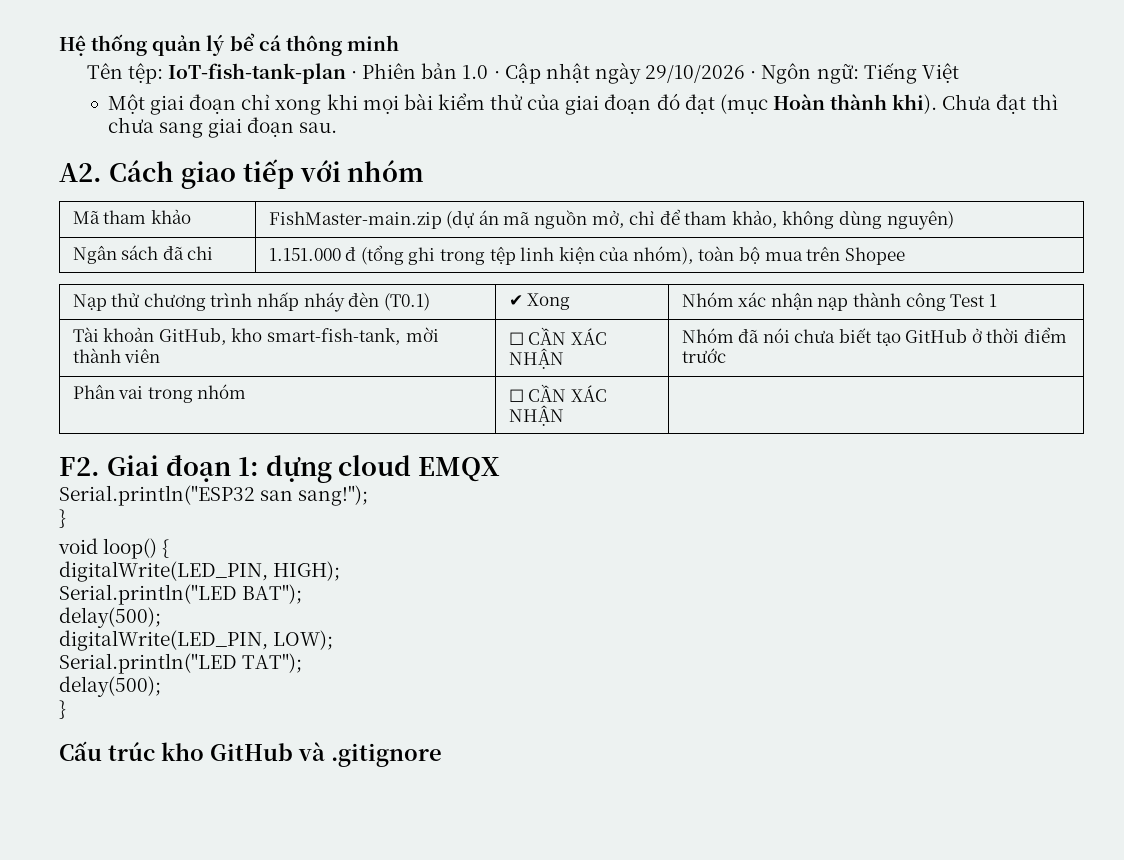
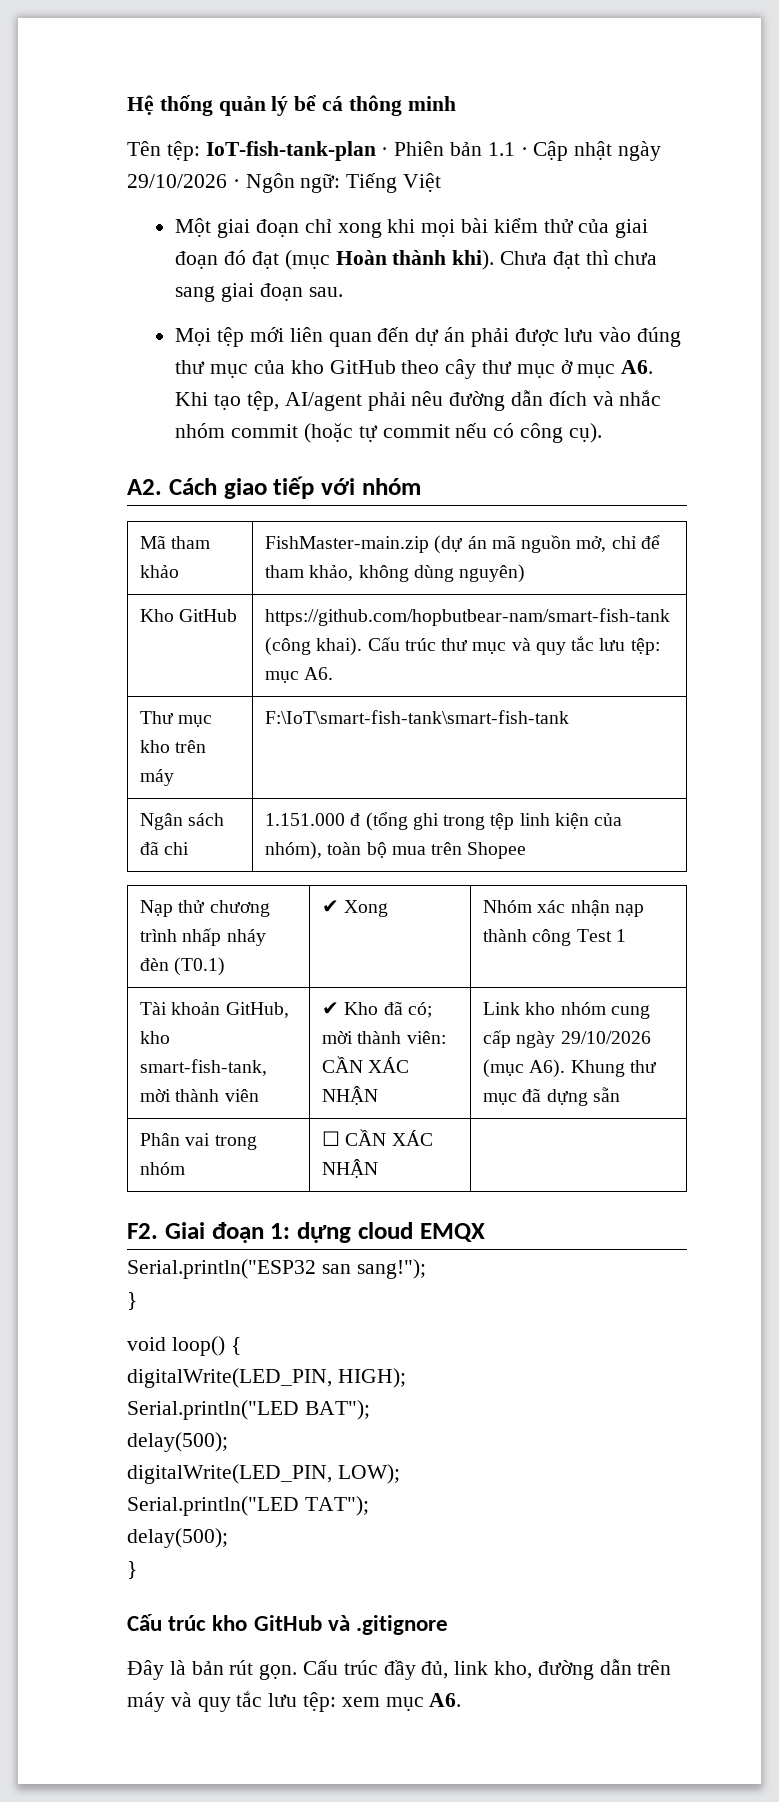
[462,65,489,79] 1.0 -> [487,142,515,156] 1.1
(338, 127) none -> [175,327,681,347] [175,359,654,379] [175,390,662,411] [175,423,602,443] // Mọi tệp mới liên quan đến dự án phải được lưu vào đúng thư mục của kho GitHub theo cây thư mục ở mục A6. Khi tạo tệp, AI/agent phải nêu đường dẫn đích và nhắc nhóm commit (hoặc tự commit nếu có công cụ).
(954, 220) none -> [139,609,238,622] [264,608,670,626] [264,636,660,656] [264,667,334,683] [139,711,213,727] [139,740,207,753] [139,769,174,786] [264,710,569,724] // Kho GitHub | https://github.com/hopbutbear-nam/smart-fish-tank (công khai). Cấu trúc thư mục và quy tắc lưu tệp: mục A6. // Thư mục kho trên máy | F:\IoT\smart-fish-tank\smart-fish-tank
[508,327,607,345] [508,348,564,369] [681,327,1067,346] [681,348,726,363] ☐ CẦN XÁC NHẬN | Nhóm đã nói chưa biết tạo GitHub ở thời điểm trước -> [321,1002,432,1018] [321,1031,446,1044] [321,1056,410,1073] [321,1086,378,1105] [482,1002,650,1019] [482,1030,651,1048] [482,1059,657,1078] [482,1087,620,1106] ✔ Kho đã có; mời thành viên: CẦN XÁC NHẬN | Link kho nhóm cung cấp ngày 29/10/2026 (mục A6). Khung thư mục đã dựng sẵn
(442, 755) none -> [127,1659,672,1680] [127,1691,462,1712] // Đây là bản rút gọn. Cấu trúc đầy đủ, link kho, đường dẫn trên máy và quy tắc lưu tệp: xem mục A6.

